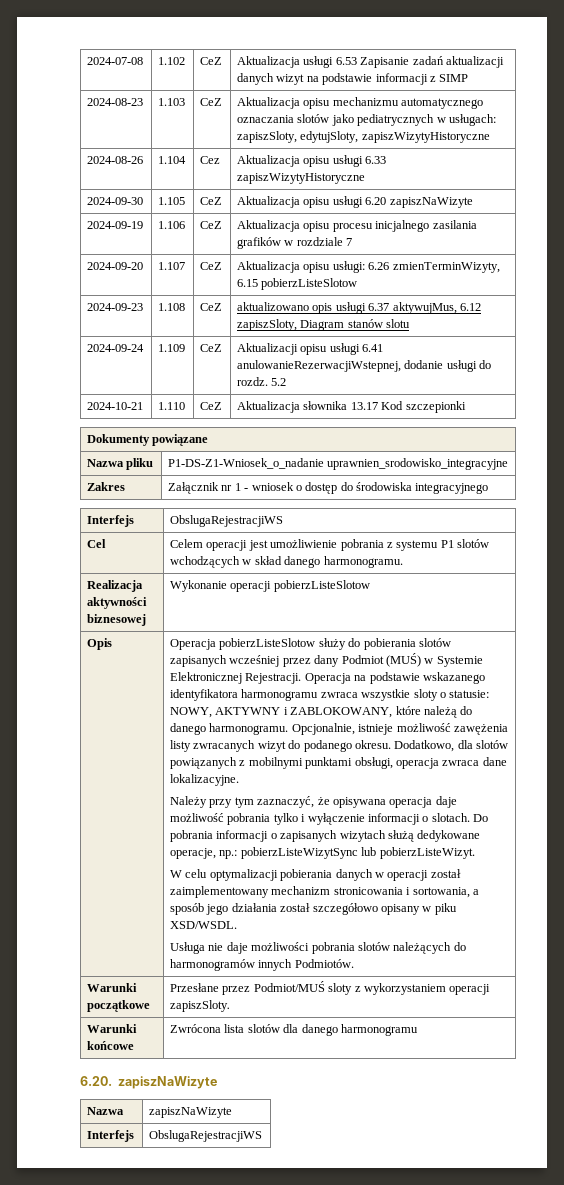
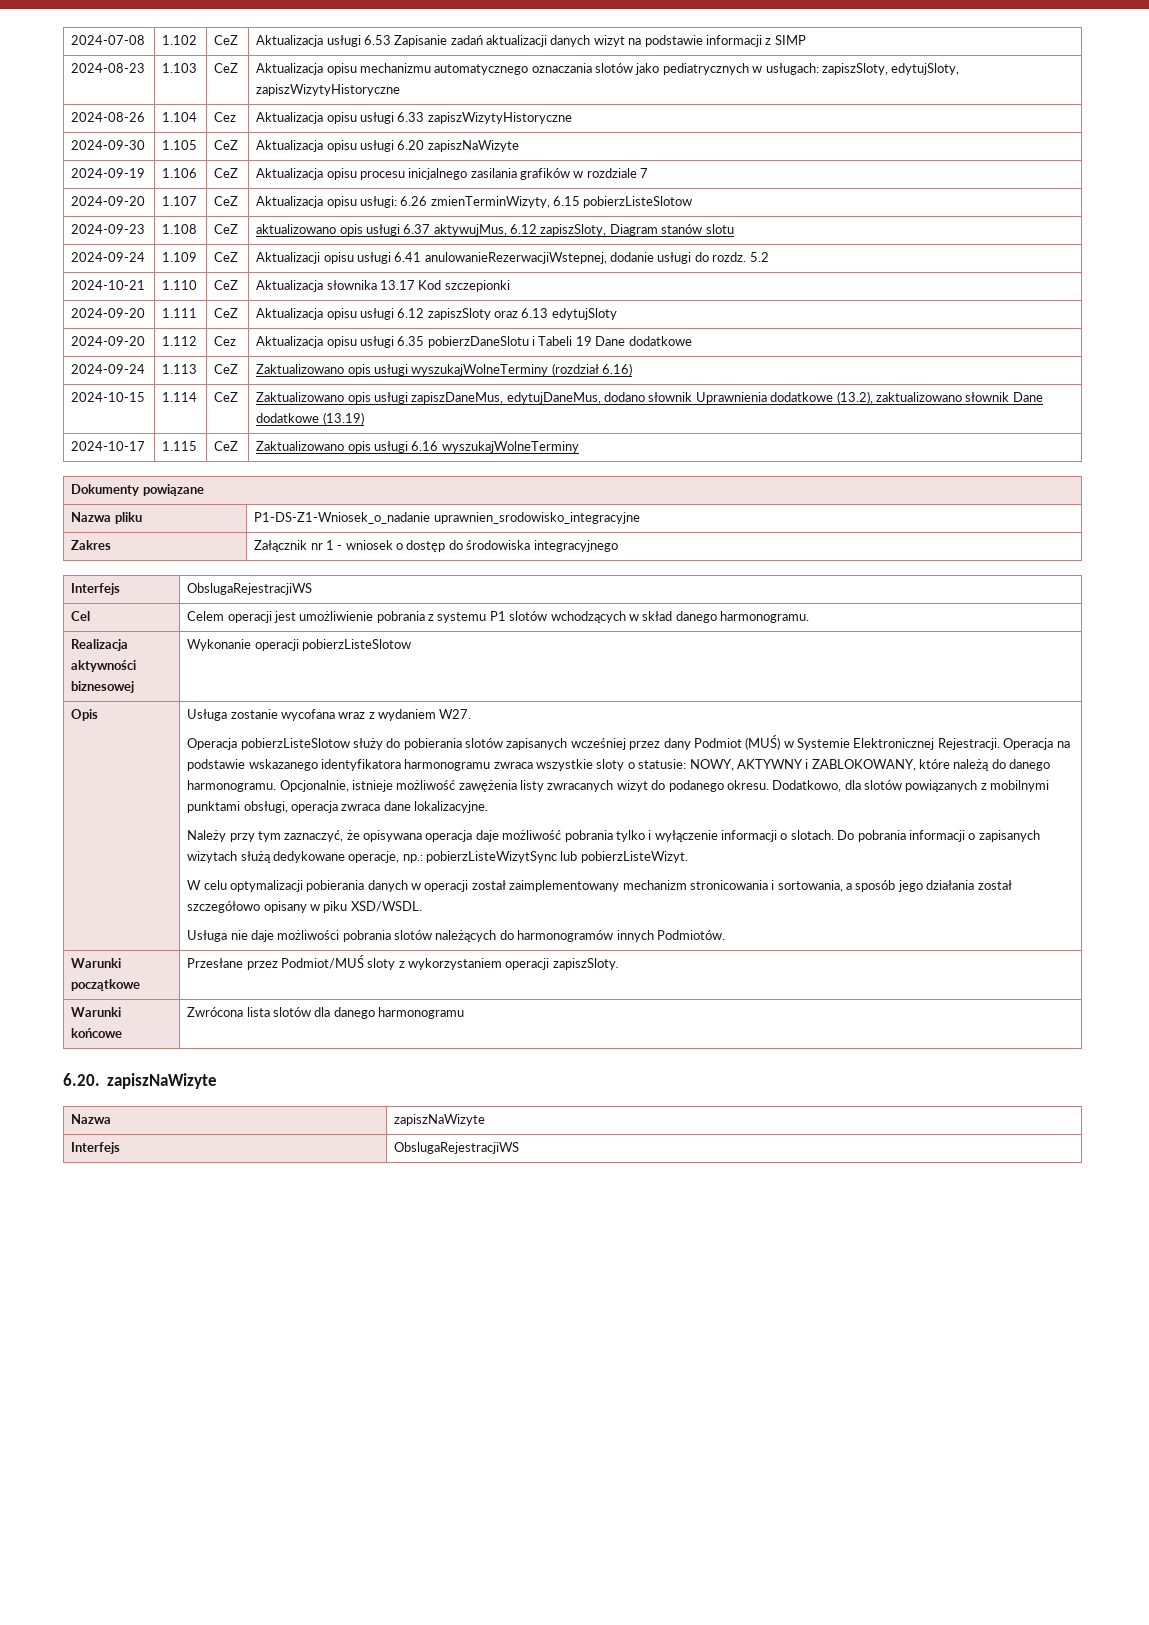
(466, 407) none -> [71,308,146,318] [162,308,198,318] [214,308,239,318] [256,308,617,320] [71,336,146,346] [162,336,198,346] [214,336,237,346] [256,336,692,348] [71,364,146,374] [162,364,198,374] [214,364,239,374] [256,363,633,376] [71,392,146,402] [162,392,198,402] [214,392,239,402] [256,391,1043,404] [256,412,364,425] [71,441,146,451] [162,441,198,451] [214,441,239,451] [256,441,579,453] // 2024-09-20 | 1.111 | CeZ | Aktualizacja opisu usługi 6.12 zapiszSloty oraz 6.13 edytujSloty // 2024-09-20 | 1.112 | Cez | Aktualizacja opisu usługi 6.35 pobierzDaneSlotu i Tabeli 19 Dane dodatkowe // 2024-09-24 | 1.113 | CeZ | Zaktualizowano opis usługi wyszukajWolneTerminy (rozdział 6.16) // 2024-10-15 | 1.114 | CeZ | Zaktualizowano opis usługi zapiszDaneMus, edytujDaneMus, dodano słownik Uprawnienia dodatkowe (13.2), zaktualizowano słownik Dane dodatkowe (13.19) // 2024-10-17 | 1.115 | CeZ | Zaktualizowano opis usługi 6.16 wyszukajWolneTerminy
(113, 644) none -> [187,709,472,721] Usługa zostanie wycofana wraz z wydaniem W27. //

